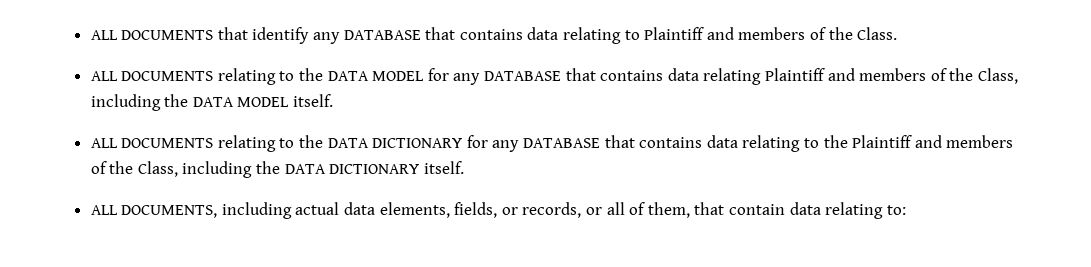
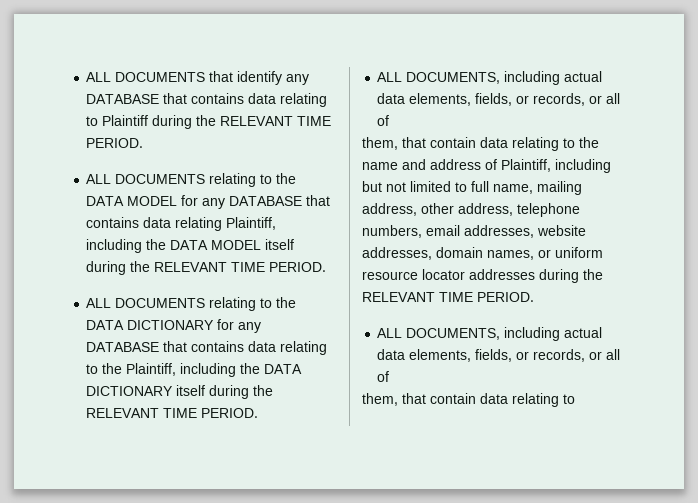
[706,27,898,40] and members of the Class. -> [152,115,332,129] [86,138,144,148] during the RELEVANT TIME PERIOD.
[764,68,1018,84] [90,94,334,111] Plaintiff and members of the Class, including the DATA MODEL itself. -> [226,217,277,230] [86,239,295,253] [86,261,327,275] Plaintiff, including the DATA MODEL itself during the RELEVANT TIME PERIOD.
[852,135,1014,148] [90,161,464,178] Plaintiff and members of the Class, including the DATA DICTIONARY itself. -> [126,363,303,377] [86,385,274,399] [86,408,259,418] Plaintiff, including the DATA DICTIONARY itself during the RELEVANT TIME PERIOD.
[647,202,906,219] them, that contain data relating to: -> [362,137,599,151] [362,159,611,173] [362,181,582,195] [362,203,580,217] [362,225,586,238] [362,247,603,260] [362,269,603,283] [362,292,534,302] [377,327,603,341] [377,349,621,362] [377,371,390,382] [362,393,575,407] // them, that contain data relating to the name and address of Plaintiff, including but not limited to full name, mailing address, other address, telephone numbers, email addresses, website addresses, domain names, or uniform resource locator addresses during the RELEVANT TIME PERIOD. // ALL DOCUMENTS, including actual data elements, fields, or records, or all of // them, that contain data relating to

